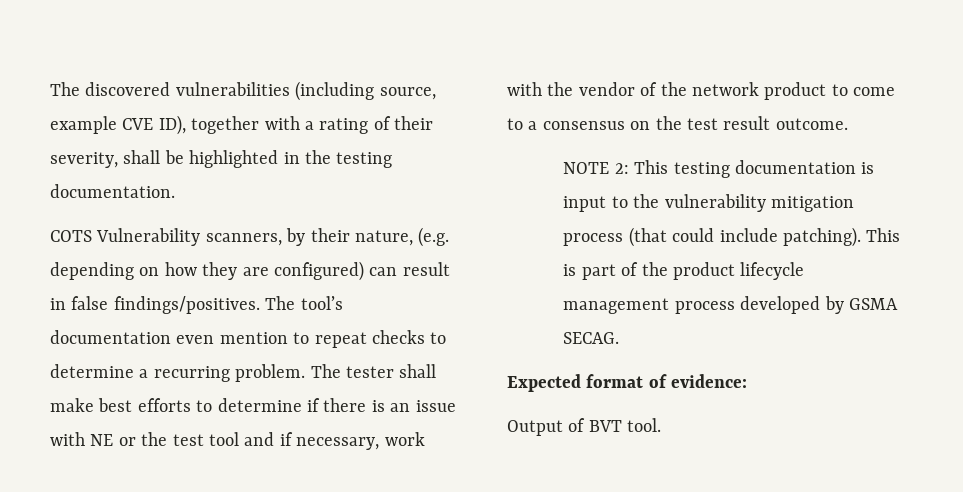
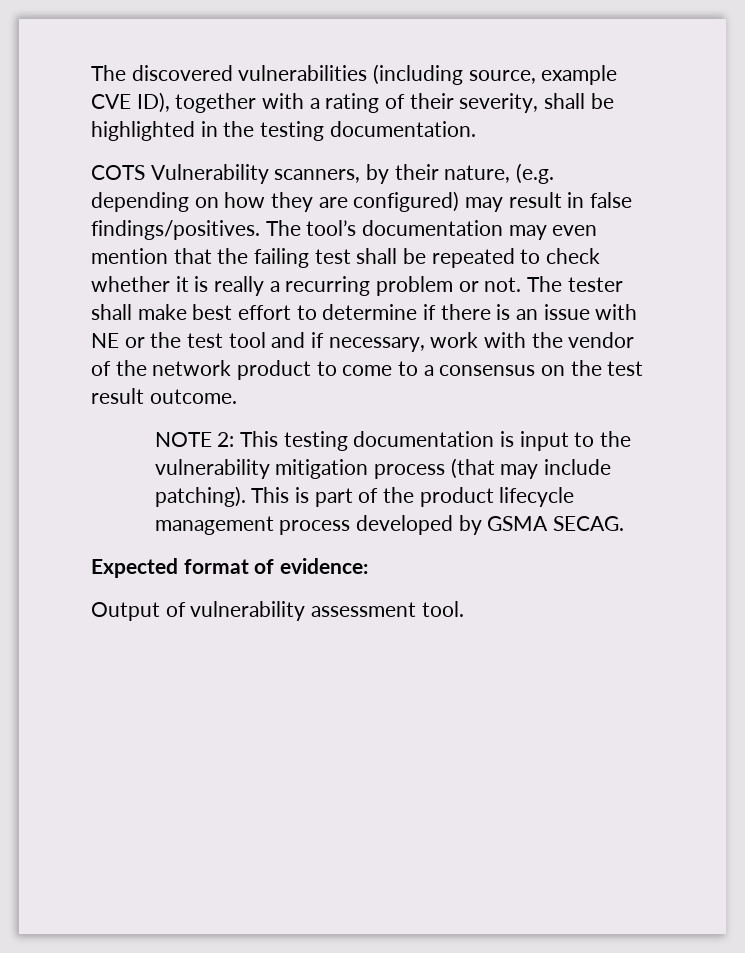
[369,267,398,276] can -> [465,197,504,212] may
(171, 337) none -> [508,225,547,240] may
[293,330,447,348] [50,364,306,382] to repeat checks to determine a recurring problem. -> [173,248,601,268] [91,276,522,296] that the failing test shall be repeated to check whether it is really a recurring problem or not.
[137,398,191,412] efforts -> [238,305,292,320] effort
[672,228,715,242] could -> [500,464,539,479] may
[588,420,622,432] BVT -> [190,601,417,621] vulnerability assessment

